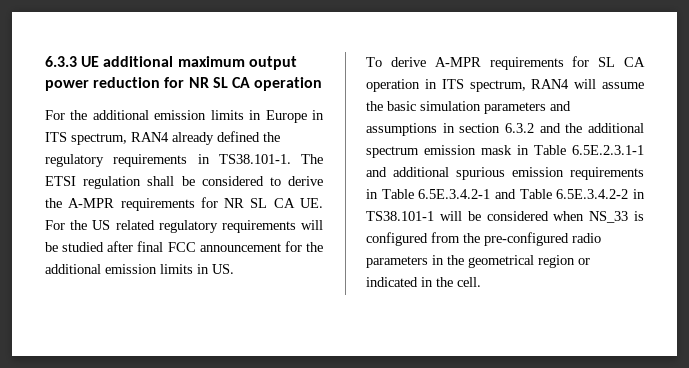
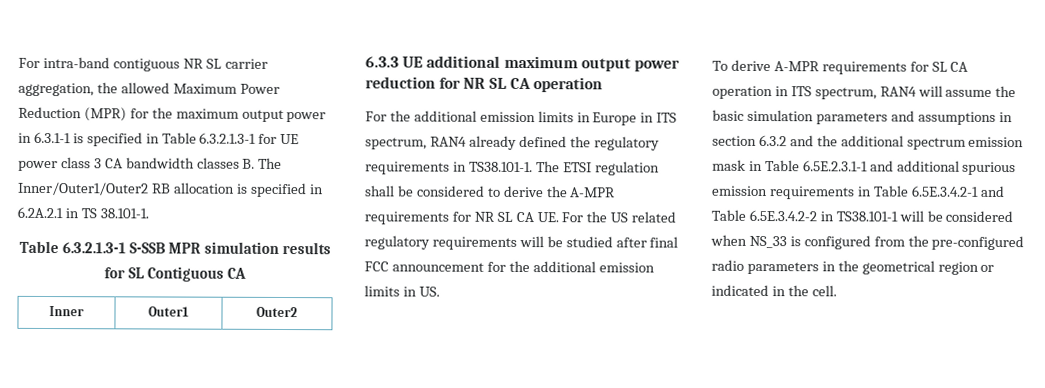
(45, 61) none -> [18,56,268,72] [18,82,280,97] [18,106,327,123] [18,131,300,147] [18,157,283,172] [17,181,324,198] [17,206,149,219] [18,240,332,255] [104,266,246,282] [49,306,84,317] [148,306,189,317] [256,306,298,318] For intra-band contiguous NR SL carrier aggregation, the allowed Maximum Power Reduction (MPR) for the maximum output power in 6.3.1-1 is specified in Table 6.3.2.1.3-1 for UE power class 3 CA bandwidth classes B. The Inner/Outer1/Outer2 RB allocation is specified in 6.2A.2.1 in TS 38.101-1. // Table 6.3.2.1.3-1 S-SSB MPR simulation results for SL Contiguous CA // Inner | Outer1 | Outer2 //

